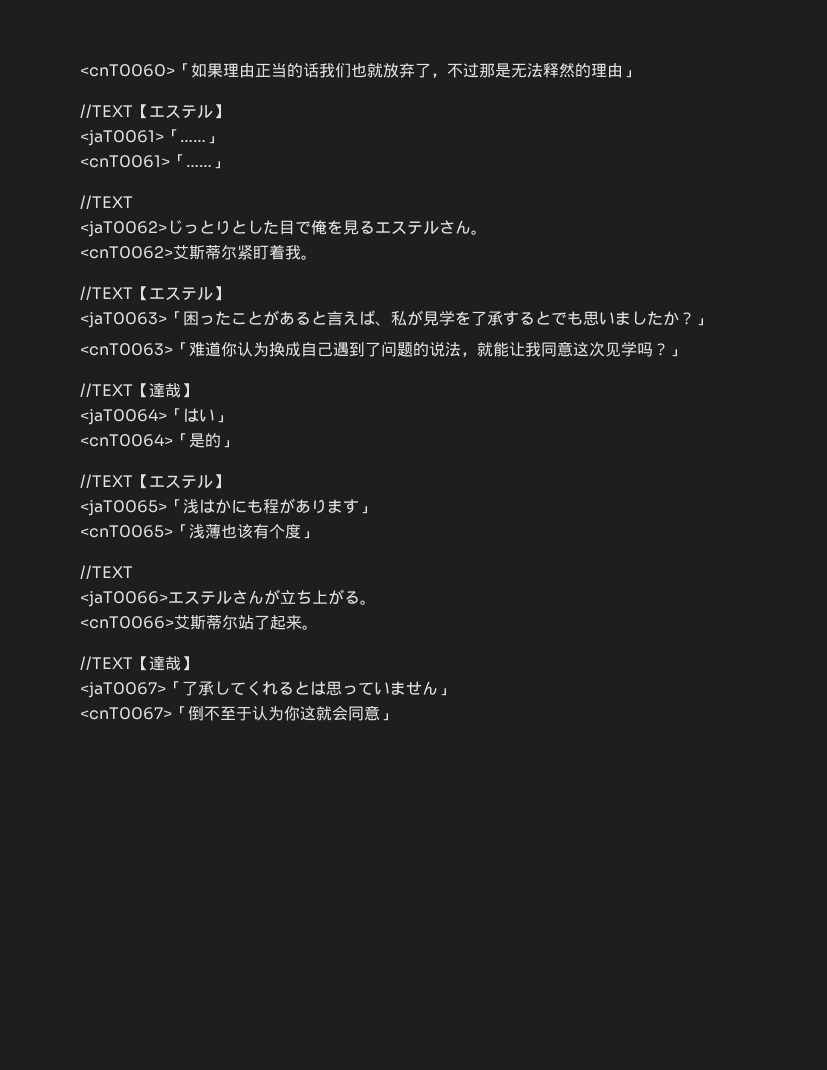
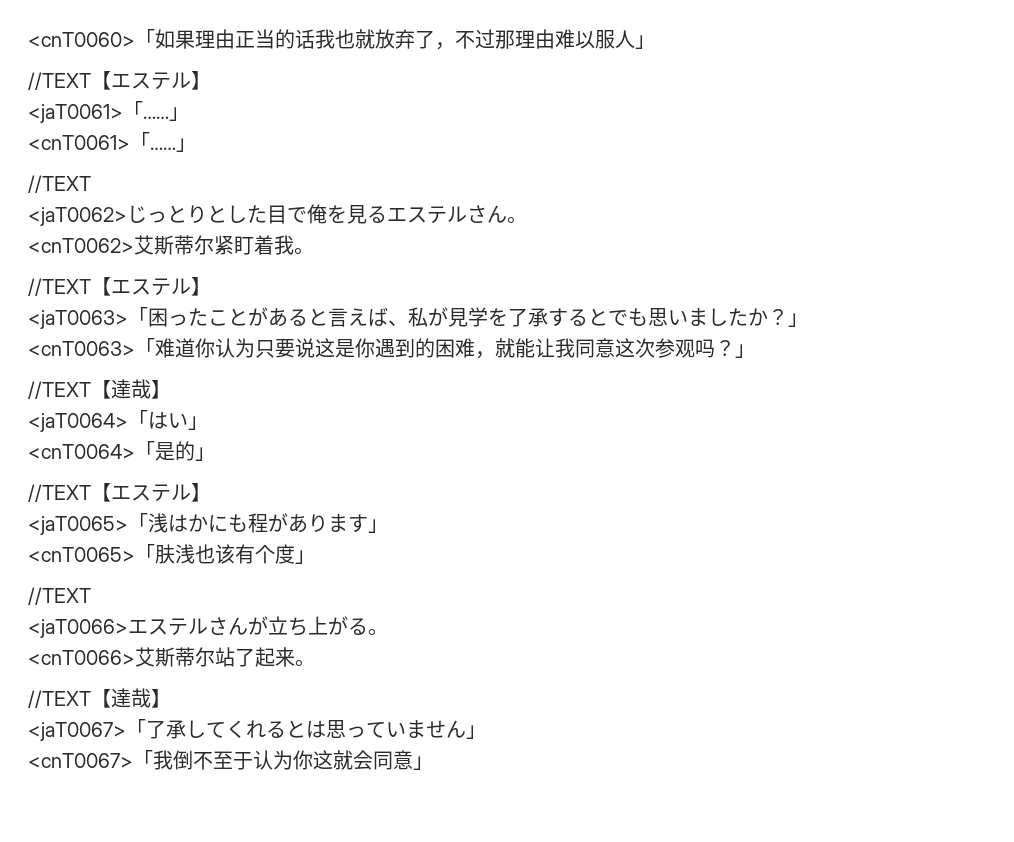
[335,63,351,78] 们 -> (335, 39) none
[495,63,623,78] 是无法释然的理由 -> [515,29,635,49] 理由难以服人
[269,341,461,357] 换成自己遇到了问题的说法 -> [255,338,475,358] 只要说这是你遇到的困难
[605,341,637,357] 见学 -> [655,338,695,358] 参观
[189,524,221,539] 浅薄 -> [155,544,195,564] 肤浅
(188, 712) none -> [153,750,173,770] 我

